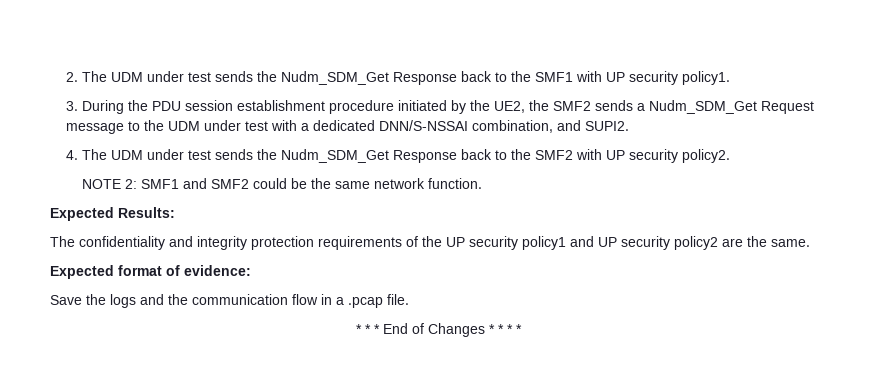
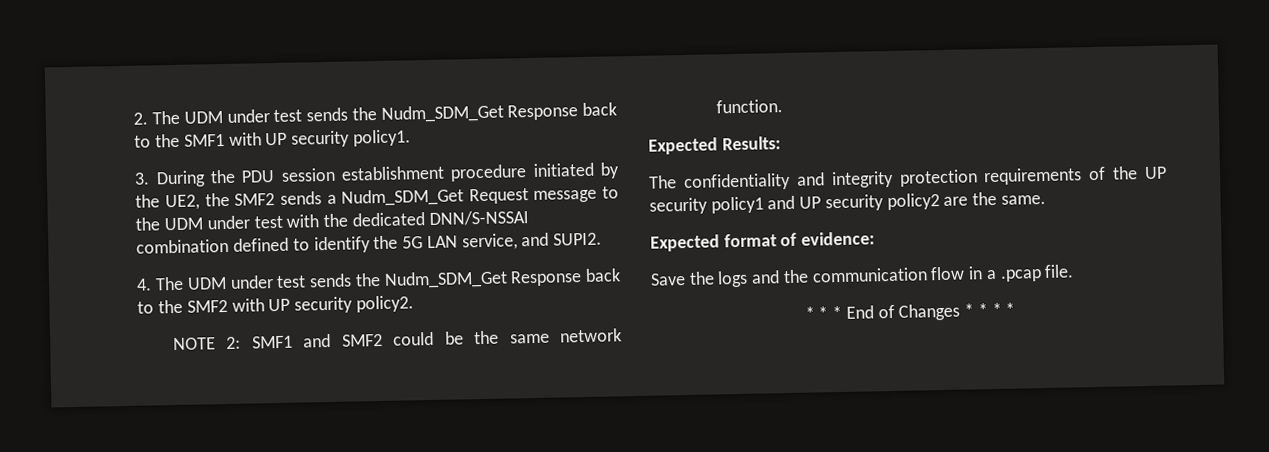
[300,123,309,131] a -> [323,213,349,228] the
[471,120,553,133] combination, -> [136,233,518,254] combination defined to identify the 5G LAN service,

